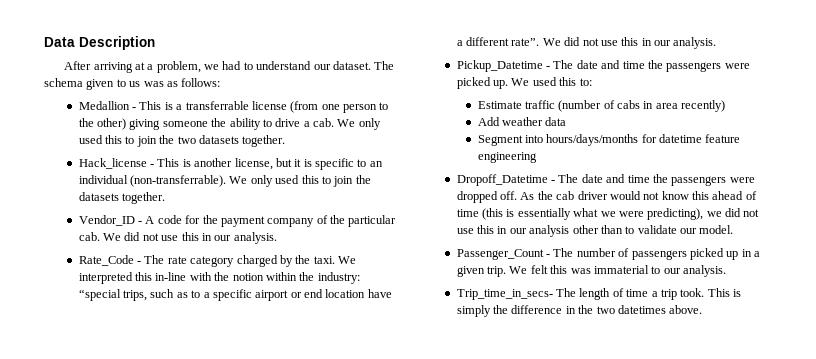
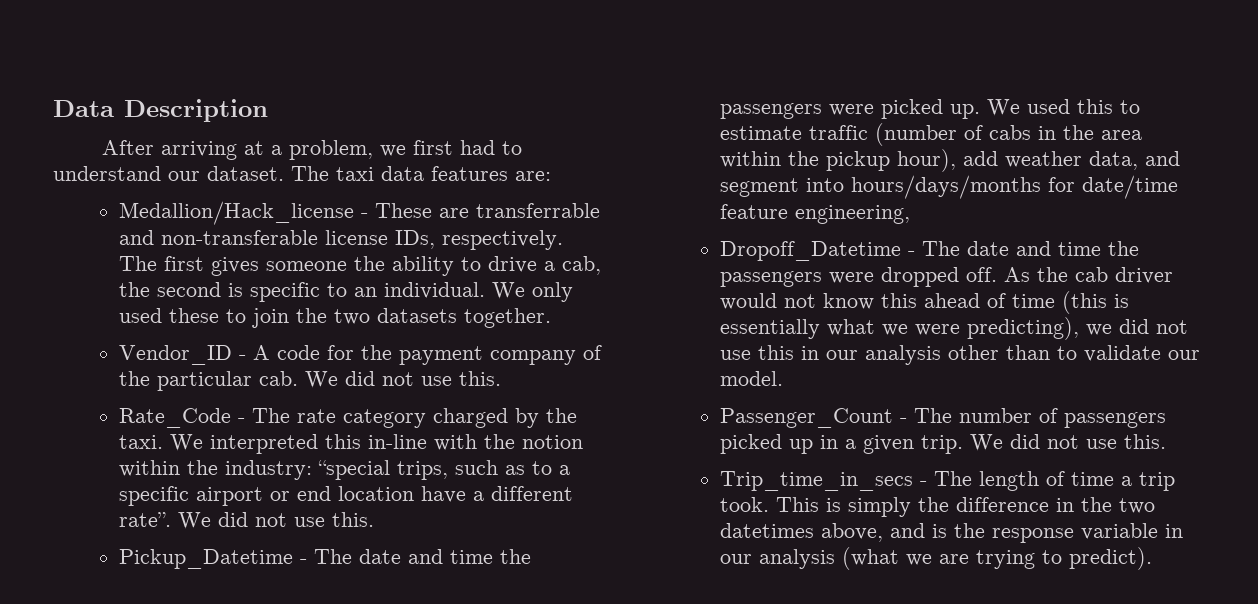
(220, 67) none -> [413,140,454,155] first
[44,78,221,90] [78,101,389,113] [78,118,161,130] schema given to us was as follows: // Medallion - This is a transferrable license (from one person to the other) giving -> [336,166,551,181] [119,201,601,225] [119,230,564,250] [119,256,260,276] taxi data features are: // Medallion/Hack_license - These are transferrable and non-transferable license IDs, respectively. The first gives
[313,118,381,130] [78,135,123,144] cab. We only used this -> [562,256,602,275] [119,282,574,302] [119,308,220,323] cab, the second is specific to an individual. We only used these
[78,158,383,170] [78,175,371,187] [78,192,166,204] // Hack_license - This is another license, but it is specific to an individual (non-transferrable). We only used this to join the datasets together. -> (552, 318) none
[181,232,277,244] this in our analysis. -> [459,371,502,386] this.
[621,37,717,49] this in our analysis. -> [332,512,375,527] this.
[579,78,592,86] [477,101,522,109] to: // Estimate -> [1120,100,1141,114] [720,126,803,140] to estimate
[655,100,726,112] [477,117,567,126] [477,134,741,146] [477,152,537,163] area recently) // Add weather data // Segment into hours/days/months for datetime feature engineering -> [1063,125,1143,140] [720,149,1181,172] [720,175,1179,199] [720,204,911,224] the area within the pickup hour), add weather data, and segment into hours/days/months for date/time feature engineering,
[530,265,727,277] [456,289,553,300] felt this was immaterial to our analysis. // Trip_time_in_secs- -> [1010,434,1167,449] [720,471,928,491] did not use this. // Trip_time_in_secs -
[669,305,703,314] above. -> [821,523,1184,543] [720,547,1153,570] above, and is the response variable in our analysis (what we are trying to predict).

